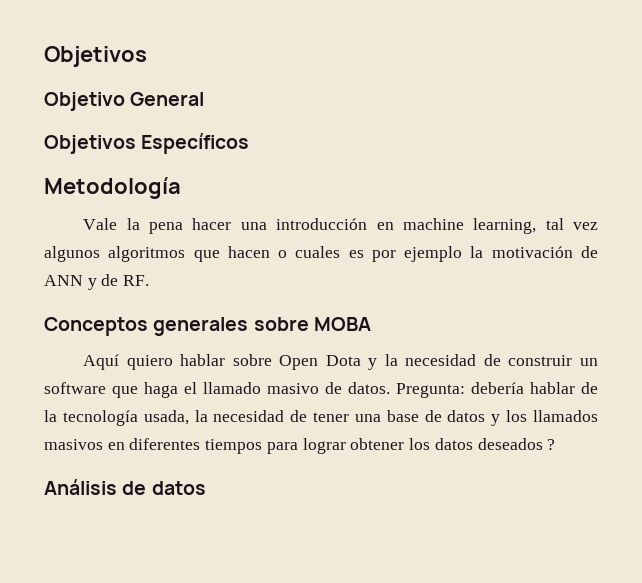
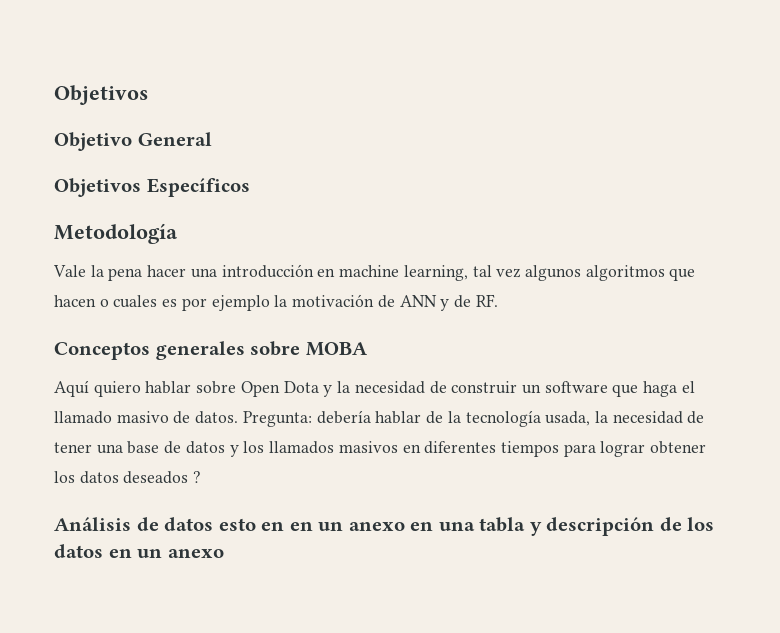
(206, 488) none -> [218,517,715,536] [54,544,224,558] esto en en un anexo en una tabla y descripción de los datos en un anexo

